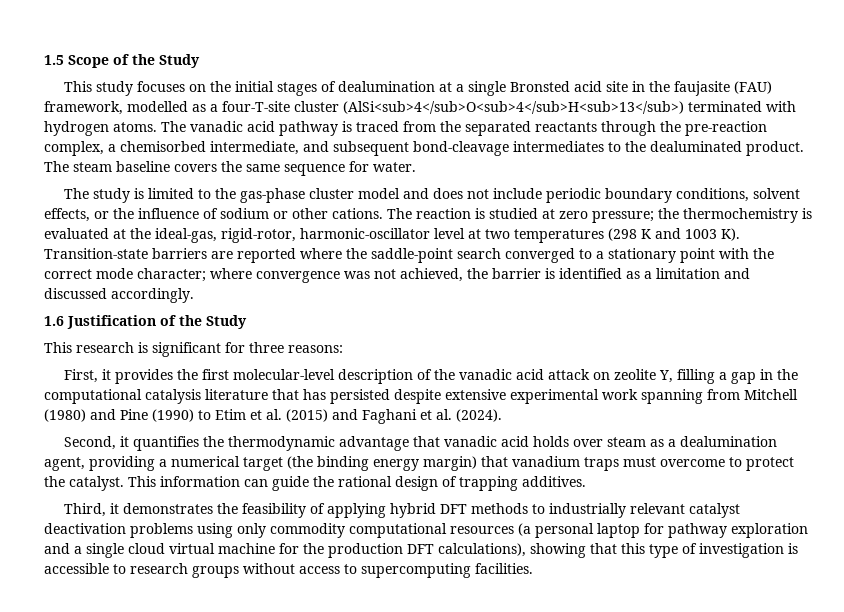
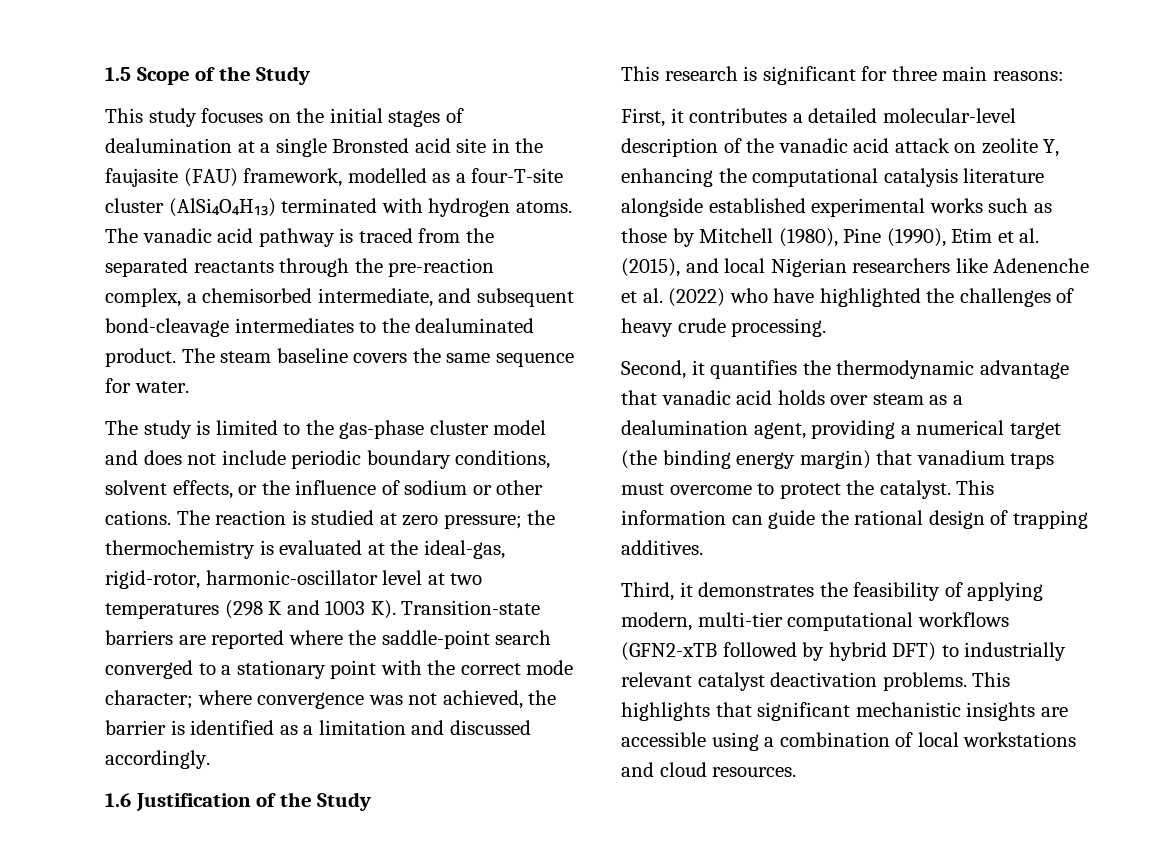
[343,101,684,114] (AlSi<sub>4</sub>O<sub>4</sub>H<sub>13</sub>) -> [168,198,276,217] (AlSi₄O₄H₁₃)
(284, 347) none -> [942,66,988,81] main
[115,369,230,384] provides the first -> [689,108,878,123] contributes a detailed
[677,369,799,384] [44,389,798,404] [44,409,502,424] filling a gap in the computational catalysis literature that has persisted despite extensive experimental work spanning from Mitchell (1980) and Pine (1990) to Etim et al. (2015) and Faghani et al. (2024). -> [621,168,1045,187] [621,198,1052,217] [621,228,1040,247] [621,258,1090,277] [621,288,1075,307] [621,318,827,337] enhancing the computational catalysis literature alongside established experimental works such as those by Mitchell (1980), Pine (1990), Etim et al. (2015), and local Nigerian researchers like Adenenche et al. (2022) who have highlighted the challenges of heavy crude processing.
[390,503,529,518] hybrid DFT methods -> [621,612,1009,631] [621,642,937,661] modern, multi-tier computational workflows (GFN2-xTB followed by hybrid DFT)
[130,523,808,538] [44,543,798,558] [44,563,533,578] problems using only commodity computational resources (a personal laptop for pathway exploration and a single cloud virtual machine for the production DFT calculations), showing that this type of investigation is accessible to research groups without access to supercomputing facilities. -> [882,672,1011,691] [621,702,1068,721] [621,732,1077,751] [621,762,797,777] problems. This highlights that significant mechanistic insights are accessible using a combination of local workstations and cloud resources.

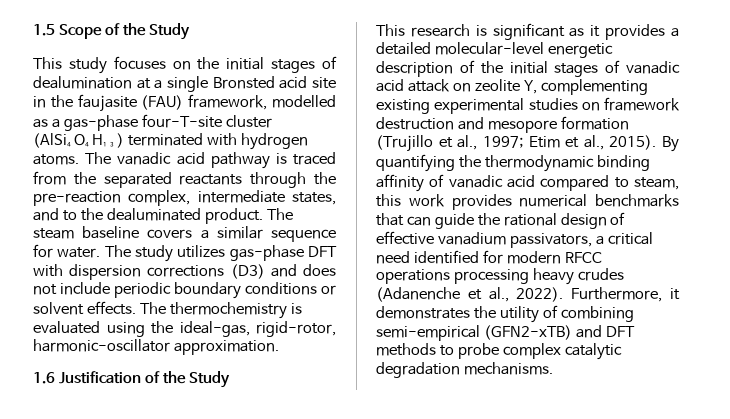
(466, 178) none -> [63,115,138,131] gas-phase
[186,288,574,307] [105,318,354,337] a chemisorbed intermediate, and subsequent bond-cleavage intermediates -> [197,190,336,205] [33,208,59,221] intermediate states, and
[412,348,491,363] the same -> [200,226,263,239] a similar
(189, 387) // -> (101, 252) none
[196,420,547,439] is limited to the gas-phase cluster model -> [177,245,337,261] [33,264,265,280] utilizes gas-phase DFT with dispersion corrections (D3)
[455,450,551,469] [105,480,544,499] [105,510,556,529] conditions, solvent effects, or the influence of sodium or other cations. The reaction is studied at zero pressure; the -> [245,282,336,295] [33,301,166,315] conditions or solvent effects. The
[367,543,385,555] at -> [106,322,145,337] using
[382,570,483,585] [105,600,541,619] [105,630,552,649] [105,660,574,679] [105,690,557,709] [105,720,531,735] [105,750,210,769] level at two temperatures (298 K and 1003 K). Transition-state barriers are reported where the saddle-point search converged to a stationary point with the correct mode character; where convergence was not achieved, the barrier is identified as a limitation and discussed accordingly. -> [173,340,279,355] approximation.
[861,66,1064,81] [621,108,788,127] for three main reasons: // First, it contributes -> [569,24,666,40] as it provides
(1016, 115) none -> [547,43,613,58] energetic
(775, 145) none -> [509,60,621,77] initial stages of
[621,168,1045,187] [621,198,1052,217] [621,228,1040,247] [621,258,1090,277] [621,288,1075,307] [621,318,827,337] [621,360,1069,379] [621,390,963,405] [621,420,1061,439] [621,450,1055,469] [621,480,995,499] [621,510,726,525] enhancing the computational catalysis literature alongside established experimental works such as those by Mitchell (1980), Pine (1990), Etim et al. (2015), and local Nigerian researchers like Adenenche et al. (2022) who have highlighted the challenges of heavy crude processing. // Second, it quantifies the thermodynamic advantage that vanadic acid holds over steam as a dealumination agent, providing a numerical target (the binding energy margin) that vanadium traps must overcome to protect the catalyst. This information -> [540,79,648,95] [376,97,680,114] [376,116,629,133] [376,135,679,152] [376,154,650,172] [376,174,679,192] [376,194,679,210] [376,213,404,226] complementing existing experimental studies on framework destruction and mesopore formation (Trujillo et al., 1997; Etim et al., 2015). By quantifying the thermodynamic binding affinity of vanadic acid compared to steam, this work provides numerical benchmarks that
[1012,510,1088,529] [621,540,703,555] [621,582,1044,601] [621,612,1009,631] [621,642,1067,661] [621,672,1011,691] [621,702,1068,721] [621,732,1077,751] [621,762,797,777] trapping additives. // Third, it demonstrates the feasibility of applying modern, multi-tier computational workflows (GFN2-xTB followed by hybrid DFT) to industrially relevant catalyst deactivation problems. This highlights that significant mechanistic insights are accessible using a combination of local workstations and cloud resources. -> [376,231,653,248] [376,250,602,264] [376,268,624,285] [376,287,680,302] [376,305,634,323] [376,325,635,341] [376,343,622,360] [376,362,553,378] effective vanadium passivators, a critical need identified for modern RFCC operations processing heavy crudes (Adanenche et al., 2022). Furthermore, it demonstrates the utility of combining semi-empirical (GFN2-xTB) and DFT methods to probe complex catalytic degradation mechanisms.

